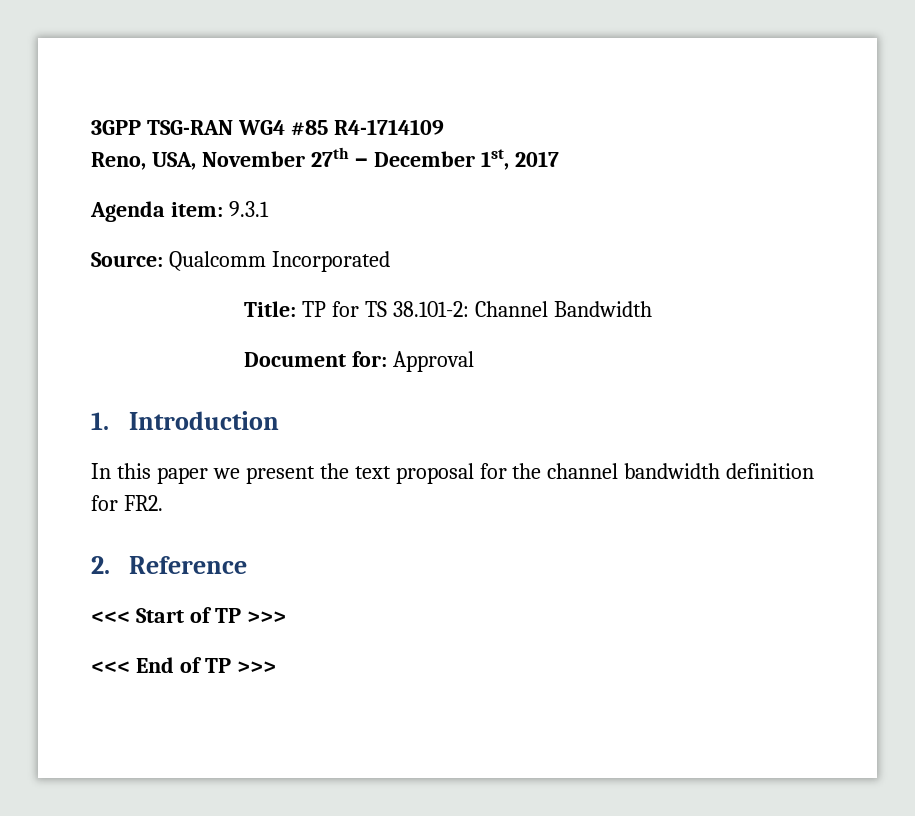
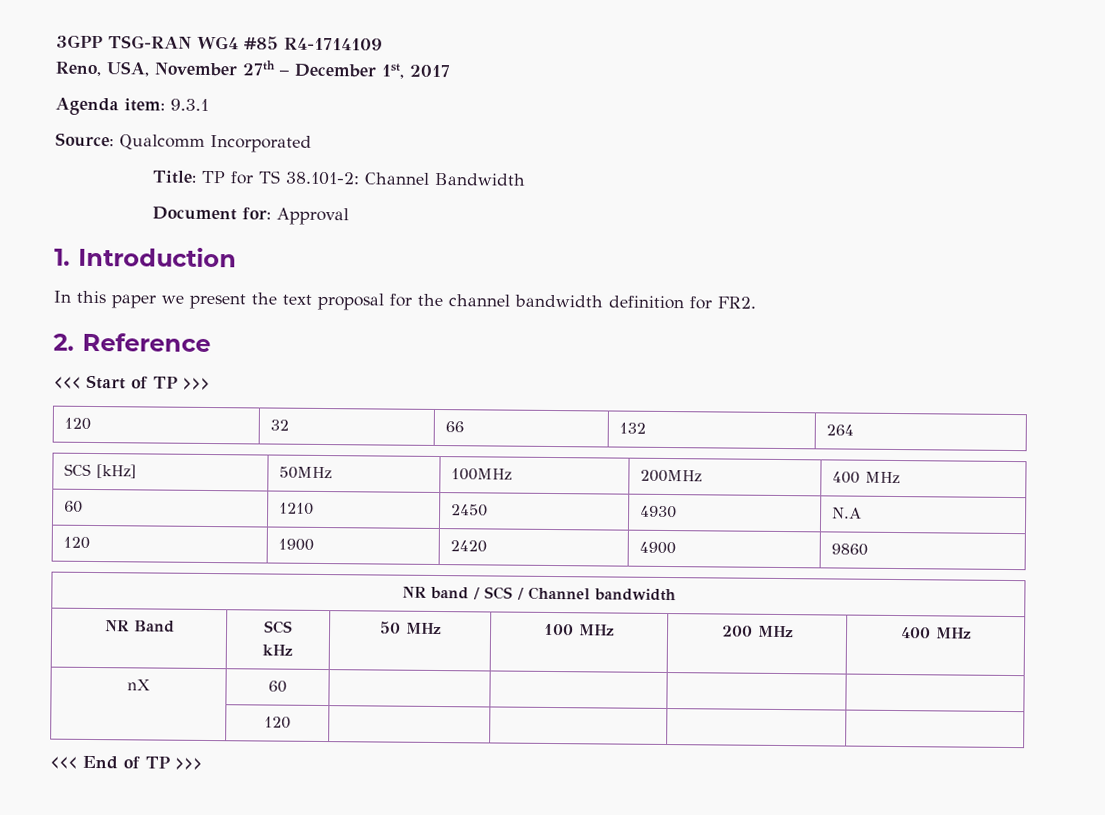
(286, 617) none -> [64,417,92,430] [270,419,290,431] [445,421,465,433] [619,422,647,434] [826,424,855,436] [64,463,138,479] [279,466,333,480] [451,468,513,481] [640,469,703,483] [832,471,901,485] [64,500,84,513] [279,502,315,515] [451,504,489,517] [640,505,678,519] [832,507,863,519] [63,536,91,549] [278,538,315,551] [450,540,488,553] [639,541,677,555] [831,543,869,556] [401,586,676,602] [104,620,175,633] [264,620,293,634] [262,644,293,656] [379,621,442,635] [544,623,615,636] [721,625,794,638] [900,627,972,639] [127,679,150,691] [268,680,287,693] [264,716,291,729] // 120 | 32 | 66 | 132 | 264 // SCS [kHz] | 50MHz | 100MHz | 200MHz | 400 MHz // 60 | 1210 | 2450 | 4930 | N.A // 120 | 1900 | 2420 | 4900 | 9860 // NR band / SCS / Channel bandwidth // NR Band | SCS // kHz | 50 MHz | 100 MHz | 200 MHz | 400 MHz // nX | 60 | | | | // | 120 | | | |

